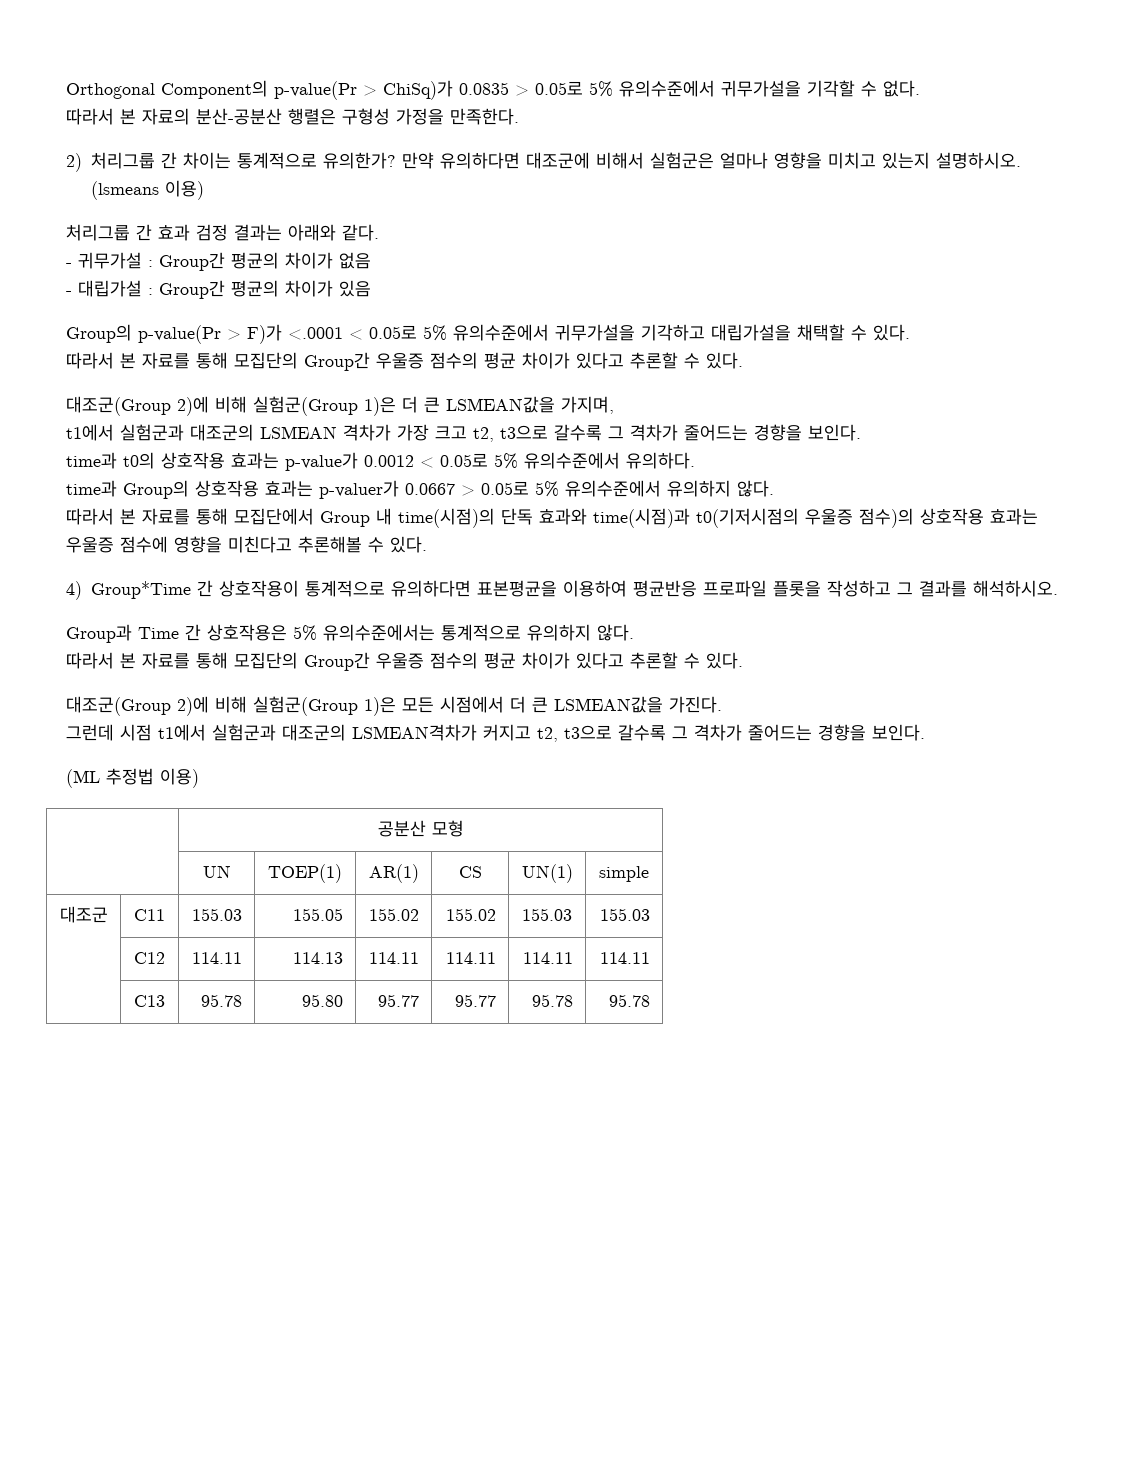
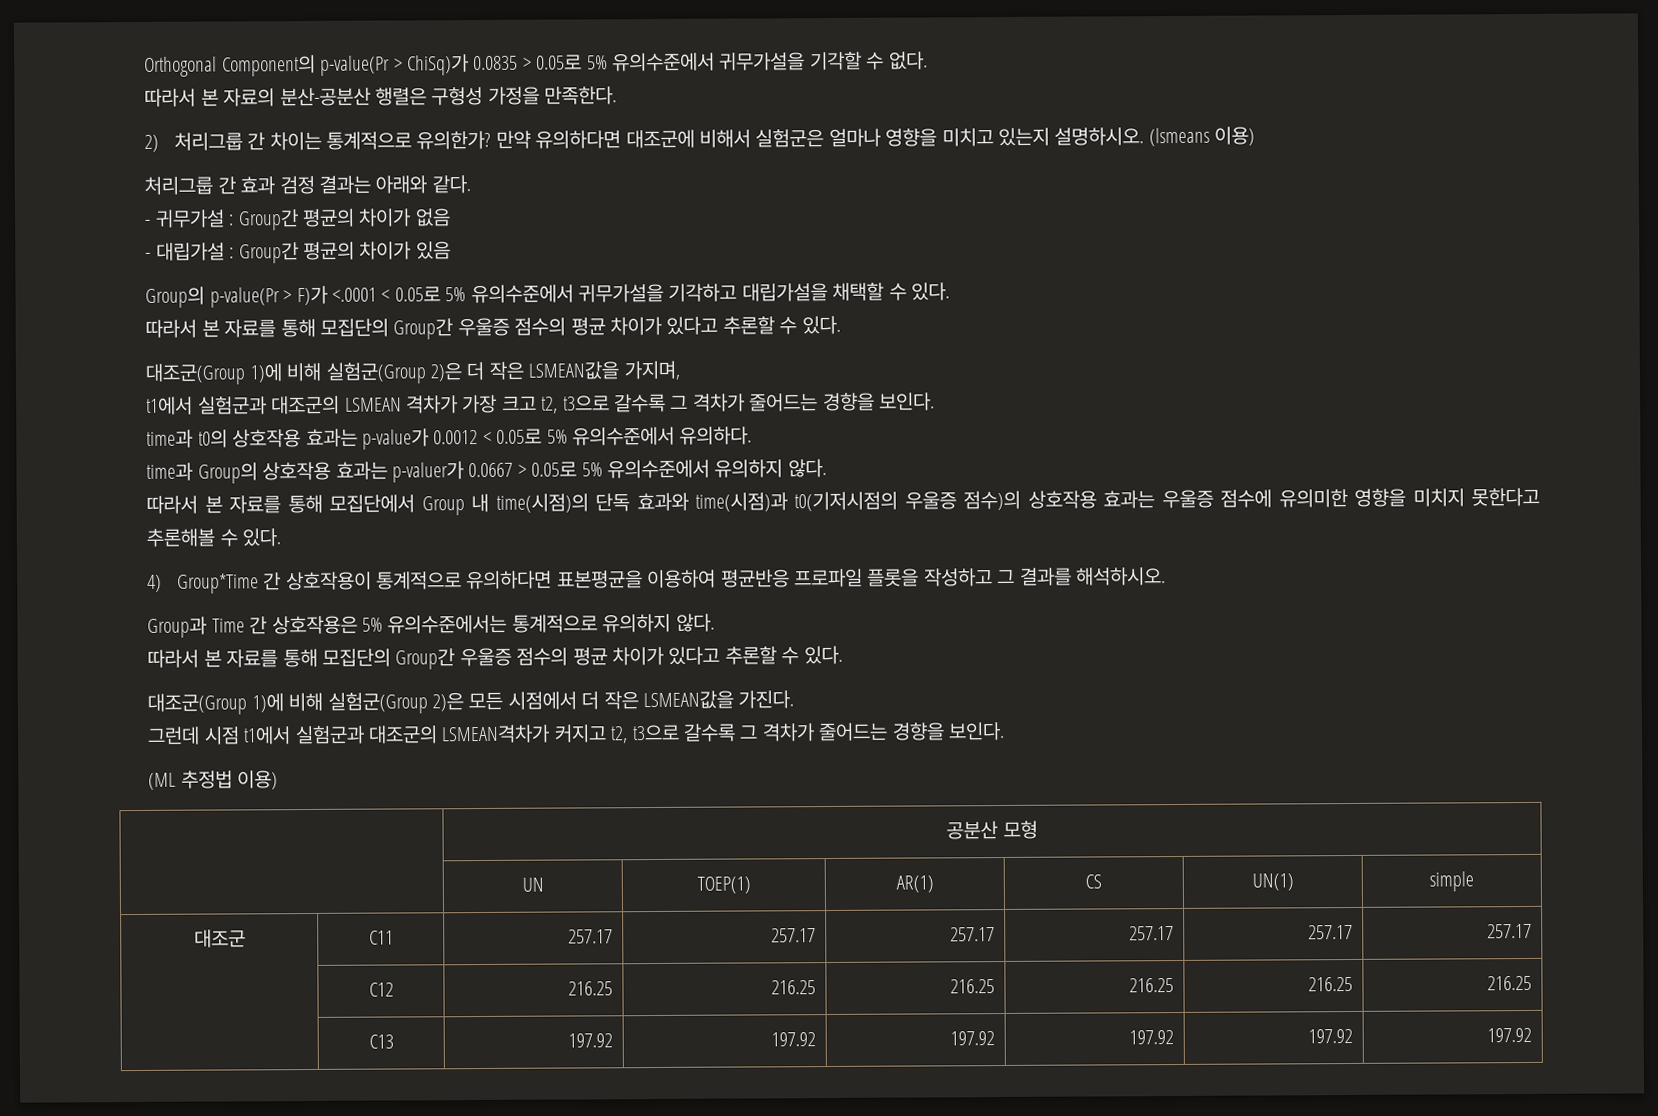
[176,396,440,416] 2)에 비해 실험군(Group 1)은 더 큰 -> [249,361,524,384] 1)에 비해 실험군(Group 2)은 더 작은
[173,536,292,553] 영향을 미친다고 -> [1278,487,1540,508] 유의미한 영향을 미치지 못한다고
[176,696,396,716] 2)에 비해 실험군(Group 1)은 -> [251,692,464,714] 1)에 비해 실험군(Group 2)은
[531,697,548,713] 큰 -> [603,691,639,710] 작은
[192,908,243,921] [293,908,344,921] [368,908,419,921] [446,908,497,921] [522,908,572,921] [600,908,651,921] [134,952,165,964] [192,952,243,964] [293,952,344,964] [369,952,420,964] [446,952,497,964] [523,952,574,964] [600,952,651,964] [134,995,165,1007] [201,994,243,1007] [302,994,344,1007] [378,994,420,1007] [455,994,497,1007] [532,994,574,1007] [609,994,651,1007] 155.03 | 155.05 | 155.02 | 155.02 | 155.03 | 155.03 // | C12 | 114.11 | 114.13 | 114.11 | 114.11 | 114.11 | 114.11 // | C13 | 95.78 | 95.80 | 95.77 | 95.77 | 95.78 | 95.78 -> [567,929,613,944] [770,928,816,943] [949,927,995,942] [1128,926,1174,941] [1307,924,1353,940] [1486,923,1532,939] [368,982,394,997] [567,981,613,996] [770,980,816,995] [949,979,995,994] [1128,978,1174,993] [1307,976,1353,992] [1486,975,1532,991] [368,1034,394,1049] [567,1033,613,1048] [770,1032,816,1047] [949,1031,995,1046] [1128,1030,1174,1045] [1307,1028,1353,1044] [1486,1027,1532,1043] 257.17 | 257.17 | 257.17 | 257.17 | 257.17 | 257.17 // | C12 | 216.25 | 216.25 | 216.25 | 216.25 | 216.25 | 216.25 // | C13 | 197.92 | 197.92 | 197.92 | 197.92 | 197.92 | 197.92

